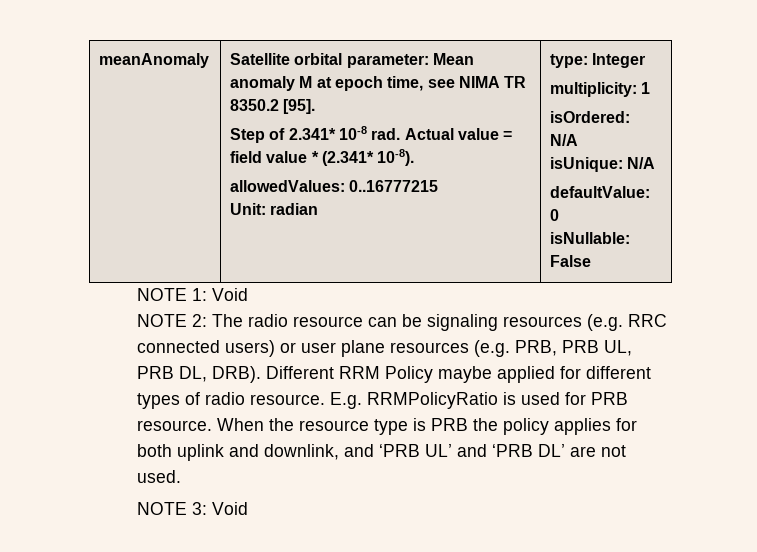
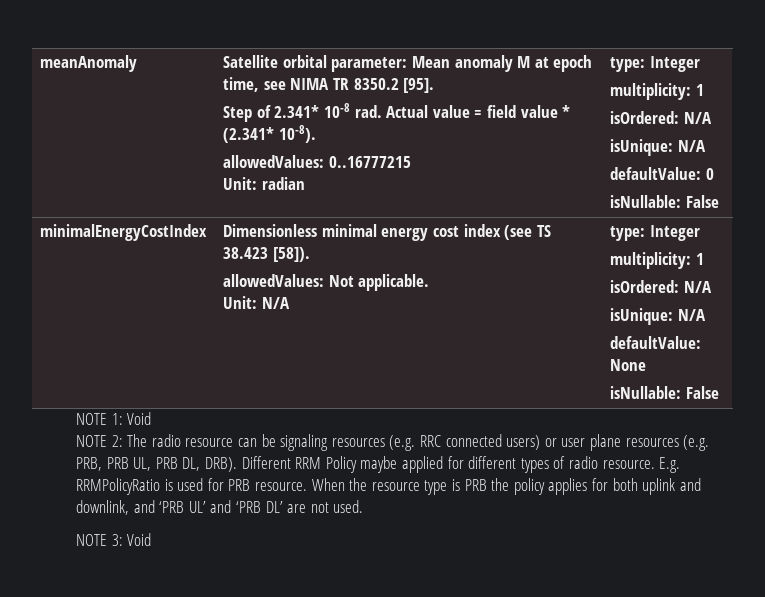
(592, 261) none -> [40,224,208,241] [223,224,551,241] [223,247,310,262] [223,274,430,291] [223,296,290,309] [610,225,700,241] [610,252,704,269] [610,280,712,293] [610,308,706,325] [610,336,702,349] [610,359,647,371] [610,386,719,399] // minimalEnergyCostIndex | Dimensionless minimal energy cost index (see TS 38.423 [58]). // allowedValues: Not applicable. // Unit: N/A | type: Integer // multiplicity: 1 // isOrdered: N/A // isUnique: N/A // defaultValue: None // isNullable: False

